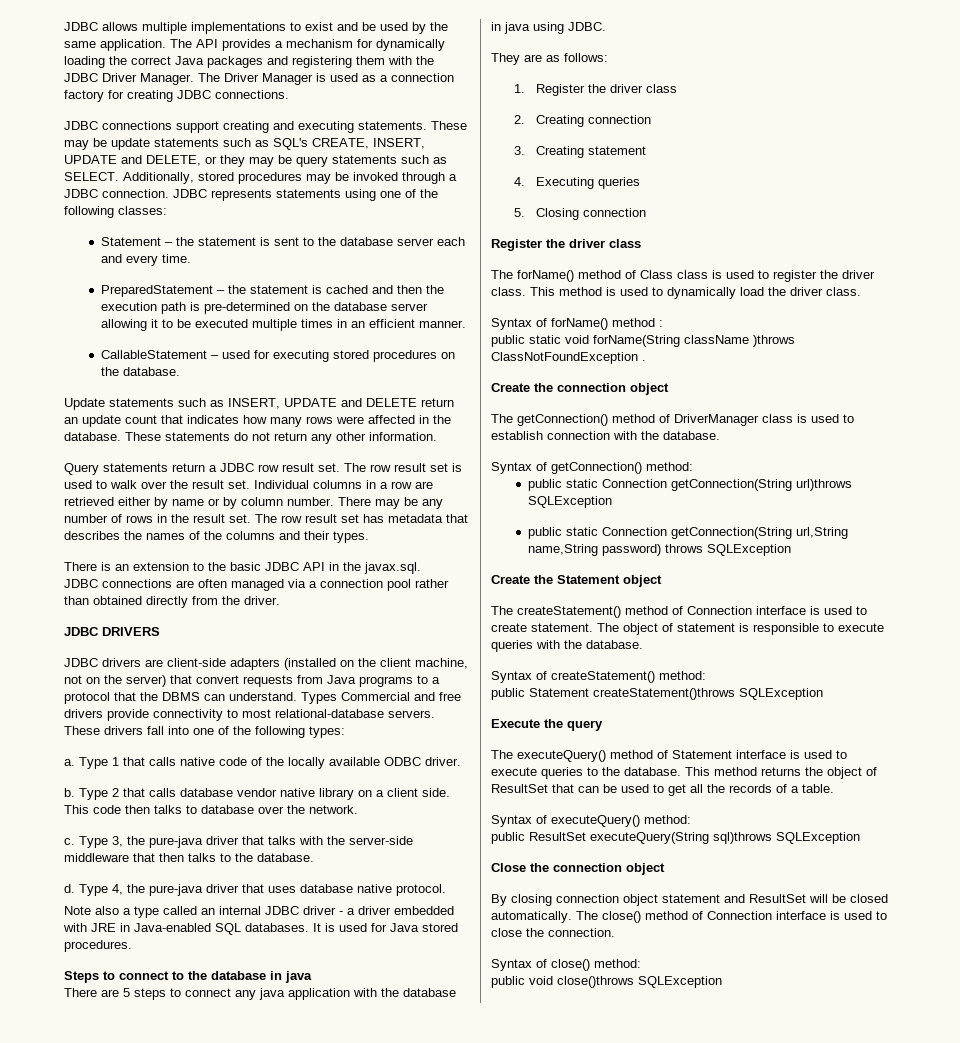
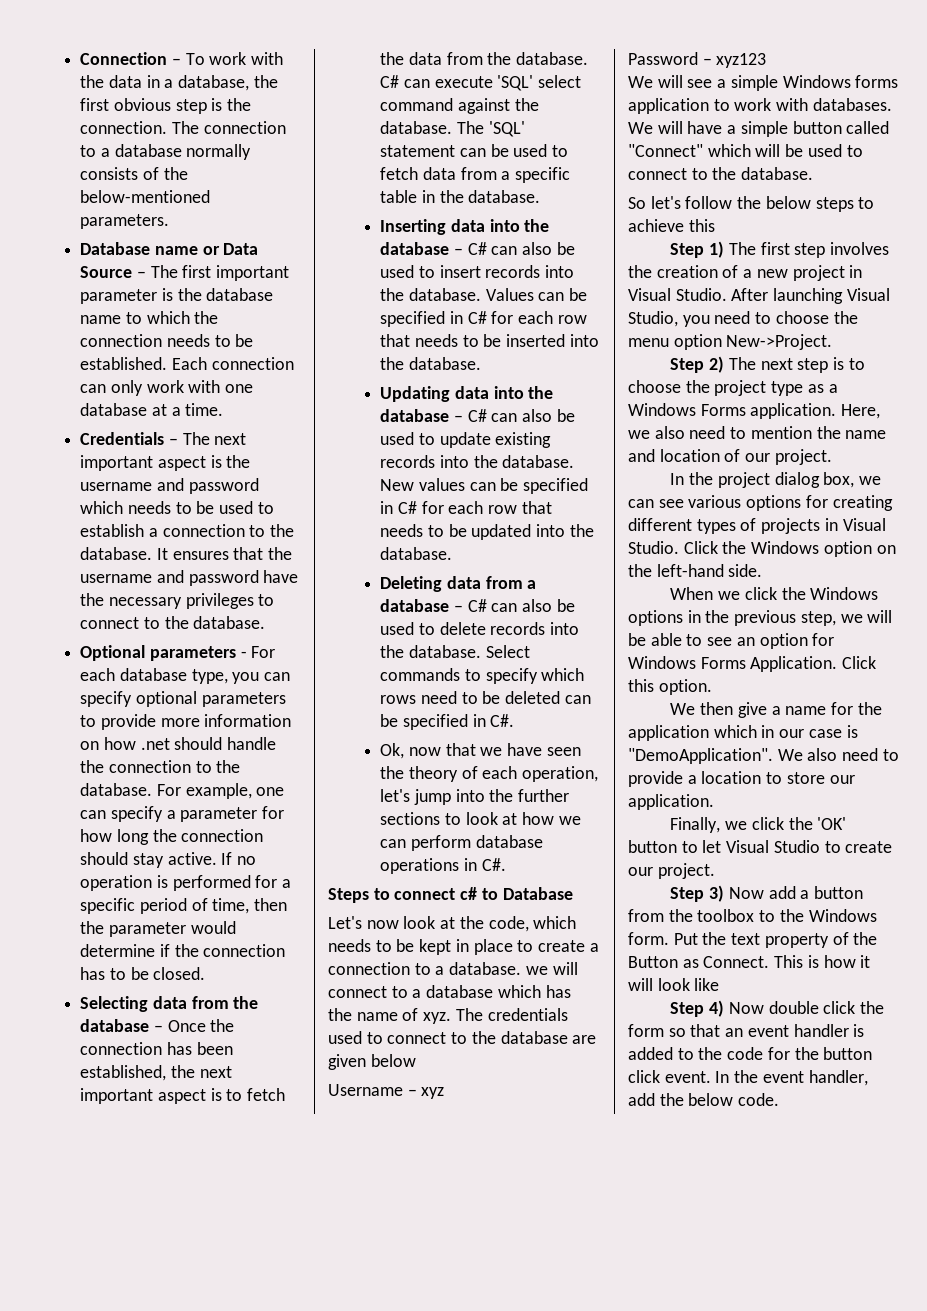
[64,22,448,34] [64,39,445,51] [64,56,434,68] [64,73,454,85] [64,90,289,102] [64,121,467,133] [64,138,425,150] [64,155,447,167] [64,172,457,184] [64,189,438,201] [64,206,167,218] [100,237,465,246] [100,254,191,266] [100,285,444,297] [100,302,428,314] [100,319,466,331] [100,350,455,362] [100,367,180,376] [64,398,454,410] [64,415,451,427] [64,432,437,444] [64,463,462,475] [64,480,433,489] [64,497,443,509] [64,514,468,523] [64,531,369,543] [64,562,421,574] [64,579,449,591] [64,596,280,608] [64,627,160,636] [64,658,468,670] [64,675,440,687] [64,692,461,704] [64,709,435,721] [64,726,345,738] [64,757,461,769] [64,788,450,800] [64,805,358,814] [64,836,413,848] [64,853,314,862] [64,884,446,896] [64,906,454,918] [63,923,458,935] [64,940,132,952] [64,971,312,983] [64,988,456,1000] [491,22,606,34] [491,53,608,65] [513,84,678,96] [513,115,652,127] [513,146,647,158] [513,177,641,189] [513,208,647,220] [491,239,641,251] [491,270,875,282] [491,287,861,299] [491,318,663,330] [491,335,795,347] [491,352,646,364] [491,383,669,395] [491,414,854,426] [491,431,720,440] [491,462,693,474] [527,479,852,491] [527,496,612,508] [527,527,848,539] [527,544,791,556] [491,575,662,587] [491,606,867,618] [491,623,884,635] [491,640,643,652] [491,671,706,683] [491,688,823,700] [491,719,603,731] [491,750,847,762] [491,767,877,779] [491,784,834,796] [491,815,691,827] [491,832,860,844] [491,863,665,875] [491,894,888,906] [491,911,887,923] [491,928,615,937] [491,959,641,971] [491,976,722,988] JDBC allows multiple implementations to exist and be used by the same application. The API provides a mechanism for dynamically loading the correct Java packages and registering them with the JDBC Driver Manager. The Driver Manager is used as a connection factory for creating JDBC connections. // JDBC connections support creating and executing statements. These may be update statements such as SQL's CREATE, INSERT, UPDATE and DELETE, or they may be query statements such as SELECT. Additionally, stored procedures may be invoked through a JDBC connection. JDBC represents statements using one of the following classes: // Statement – the statement is sent to the database server each and every time. // PreparedStatement – the statement is cached and then the execution path is pre-determined on the database server allowing it to be executed multiple times in an efficient manner. // CallableStatement – used for executing stored procedures on the database. // Update statements such as INSERT, UPDATE and DELETE return an update count that indicates how many rows were affected in the database. These statements do not return any other information. // Query statements return a JDBC row result set. The row result set is used to walk over the result set. Individual columns in a row are retrieved either by name or by column number. There may be any number of rows in the result set. The row result set has metadata that describes the names of the columns and their types. // There is an extension to the basic JDBC API in the javax.sql. // JDBC connections are often managed via a connection pool rather than obtained directly from the driver. // JDBC DRIVERS // JDBC drivers are client-side adapters (installed on the client machine, not on the server) that convert requests from Java programs to a protocol that the DBMS can understand. Types Commercial and free drivers provide connectivity to most relational-database servers. These drivers fall into one of the following types: // a. Type 1 that calls native code of the locally available ODBC driver. // b. Type 2 that calls database vendor native library on a client side. This code then talks to database over the network. // c. Type 3, the pure-java driver that talks with the server-side middleware that then talks to the database. // d. Type 4, the pure-java driver that uses database native protocol. // Note also a type called an internal JDBC driver - a driver embedded with JRE in Java-enabled SQL databases. It is used for Java stored procedures. // Steps to connect to the database in java // There are 5 steps to connect any java application with the database in java using JDBC. // They are as follows: // 1. Register the driver class // 2. Creating connection // 3. Creating statement // 4. Executing queries // 5. Closing connection // Register the driver class // The forName() method of Class class is used to register the driver class. This method is used to dynamically load the driver class. // Syntax of forName() method : // public static void forName(String className )throws ClassNotFoundException . // Create the connection object // The getConnection() method of DriverManager class is used to establish connection with the database. // Syntax of getConnection() method: // public static Connection getConnection(String url)throws SQLException // public static Connection getConnection(String url,String name,String password) throws SQLException // Create the Statement object // The createStatement() method of Connection interface is used to create statement. The object of statement is responsible to execute queries with the database. // Syntax of createStatement() method: // public Statement createStatement()throws SQLException // Execute the query // The executeQuery() method of Statement interface is used to execute queries to the database. This method returns the object of ResultSet that can be used to get all the records of a table. // Syntax of executeQuery() method: // public ResultSet executeQuery(String sql)throws SQLException // Close the connection object // By closing connection object statement and ResultSet will be closed automatically. The close() method of Connection interface is used to close the connection. // Syntax of close() method: // public void close()throws SQLException -> [80,52,284,65] [80,75,278,91] [80,98,252,114] [80,121,286,134] [80,144,252,160] [80,167,188,180] [80,190,211,203] [80,214,170,229] [80,242,259,255] [80,265,290,281] [80,288,274,304] [80,311,219,324] [80,334,254,347] [80,357,294,370] [80,380,254,396] [80,403,224,416] [80,432,247,445] [80,455,251,471] [80,478,259,494] [80,501,274,514] [80,524,295,537] [80,547,293,560] [80,570,299,586] [80,593,275,609] [80,616,266,629] [80,645,276,661] [80,668,291,684] [80,691,286,707] [80,714,292,730] [80,737,277,750] [80,760,241,773] [80,783,285,799] [80,806,285,822] [80,829,264,845] [80,852,257,868] [80,875,292,891] [80,898,288,914] [80,921,236,937] [80,944,286,957] [80,967,206,980] [80,996,259,1012] [80,1019,235,1032] [80,1042,233,1055] [80,1065,232,1081] [80,1088,286,1104] [380,52,589,65] [380,75,582,91] [380,98,539,114] [380,121,525,137] [380,144,569,157] [380,167,571,183] [380,190,541,203] [380,219,550,235] [380,242,575,255] [380,265,575,278] [380,288,588,301] [380,311,587,327] [380,334,599,347] [380,357,482,370] [380,386,554,402] [380,409,575,422] [380,432,552,448] [380,455,575,468] [380,478,589,494] [380,501,552,514] [380,524,594,540] [380,547,453,560] [380,576,537,592] [380,599,575,612] [380,622,580,635] [380,645,530,658] [380,668,585,684] [380,691,591,704] [380,714,515,730] [380,743,581,759] [380,766,599,782] [380,789,570,805] [380,812,581,825] [380,835,543,851] [380,858,506,874] [328,887,573,903] [328,916,577,932] [328,939,599,955] [328,962,578,975] [328,985,571,998] [328,1008,568,1024] [328,1031,597,1044] [328,1054,416,1070] [328,1084,445,1099] [628,52,767,68] [628,75,899,91] [628,98,892,114] [628,121,890,137] [628,144,863,157] [628,167,814,180] [628,196,875,212] [628,219,715,232] [670,241,889,258] [628,265,863,281] [628,288,890,304] [628,311,858,327] [628,334,833,350] [670,356,865,373] [628,380,838,396] [628,403,881,419] [628,426,887,439] [628,449,832,465] [670,472,881,488] [628,495,893,511] [628,518,886,534] [628,541,896,557] [628,564,763,577] [670,587,879,600] [628,610,893,626] [628,633,835,649] [628,656,877,672] [628,679,712,695] [670,702,882,718] [628,725,858,741] [628,748,899,764] [628,771,855,787] [628,794,714,810] [670,817,847,833] [628,840,893,853] [628,863,715,879] [670,885,863,902] [628,909,877,922] [628,932,878,948] [628,955,871,968] [628,978,720,991] [670,1000,884,1017] [628,1024,865,1037] [628,1047,873,1060] [628,1070,868,1086] [628,1093,780,1106] Connection – To work with the data in a database, the first obvious step is the connection. The connection to a database normally consists of the below-mentioned parameters. // Database name or Data Source – The first important parameter is the database name to which the connection needs to be established. Each connection can only work with one database at a time. // Credentials – The next important aspect is the username and password which needs to be used to establish a connection to the database. It ensures that the username and password have the necessary privileges to connect to the database. // Optional parameters - For each database type, you can specify optional parameters to provide more information on how .net should handle the connection to the database. For example, one can specify a parameter for how long the connection should stay active. If no operation is performed for a specific period of time, then the parameter would determine if the connection has to be closed. // Selecting data from the database – Once the connection has been established, the next important aspect is to fetch the data from the database. C# can execute 'SQL' select command against the database. The 'SQL' statement can be used to fetch data from a specific table in the database. // Inserting data into the database – C# can also be used to insert records into the database. Values can be specified in C# for each row that needs to be inserted into the database. // Updating data into the database – C# can also be used to update existing records into the database. New values can be specified in C# for each row that needs to be updated into the database. // Deleting data from a database – C# can also be used to delete records into the database. Select commands to specify which rows need to be deleted can be specified in C#. // Ok, now that we have seen the theory of each operation, let's jump into the further sections to look at how we can perform database operations in C#. // Steps to connect c# to Database // Let's now look at the code, which needs to be kept in place to create a connection to a database. we will connect to a database which has the name of xyz. The credentials used to connect to the database are given below // Username – xyz // Password – xyz123 // We will see a simple Windows forms application to work with databases. We will have a simple button called "Connect" which will be used to connect to the database. // So let's follow the below steps to achieve this // Step 1) The first step involves the creation of a new project in Visual Studio. After launching Visual Studio, you need to choose the menu option New->Project. // Step 2) The next step is to choose the project type as a Windows Forms application. Here, we also need to mention the name and location of our project. // In the project dialog box, we can see various options for creating different types of projects in Visual Studio. Click the Windows option on the left-hand side. // When we click the Windows options in the previous step, we will be able to see an option for Windows Forms Application. Click this option. // We then give a name for the application which in our case is "DemoApplication". We also need to provide a location to store our application. // Finally, we click the 'OK' button to let Visual Studio to create our project. // Step 3) Now add a button from the toolbox to the Windows form. Put the text property of the Button as Connect. This is how it will look like // Step 4) Now double click the form so that an event handler is added to the code for the button click event. In the event handler, add the below code.

